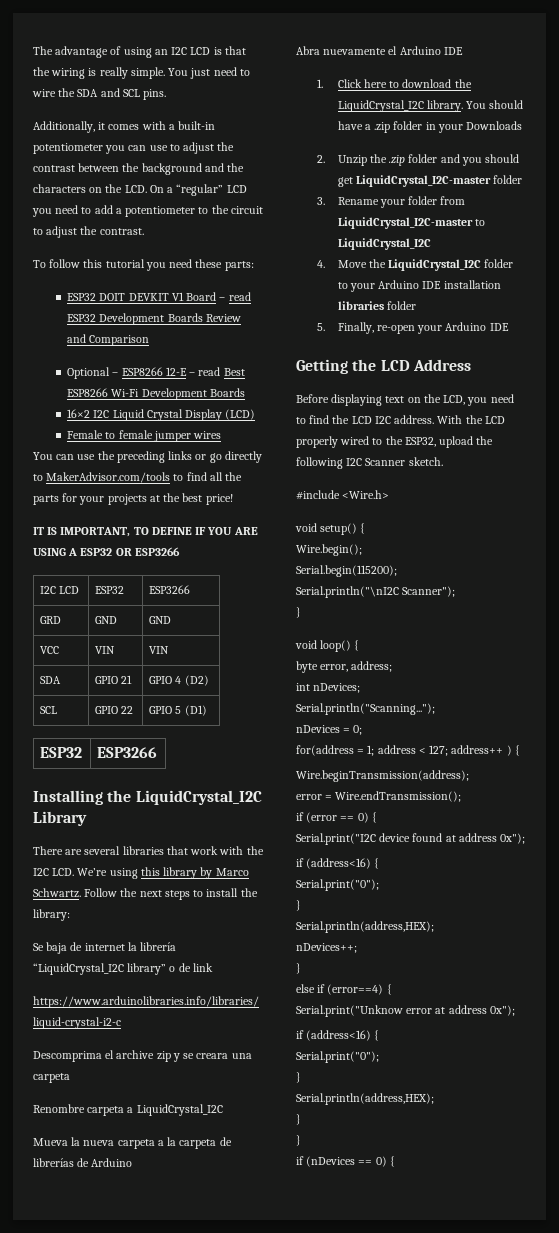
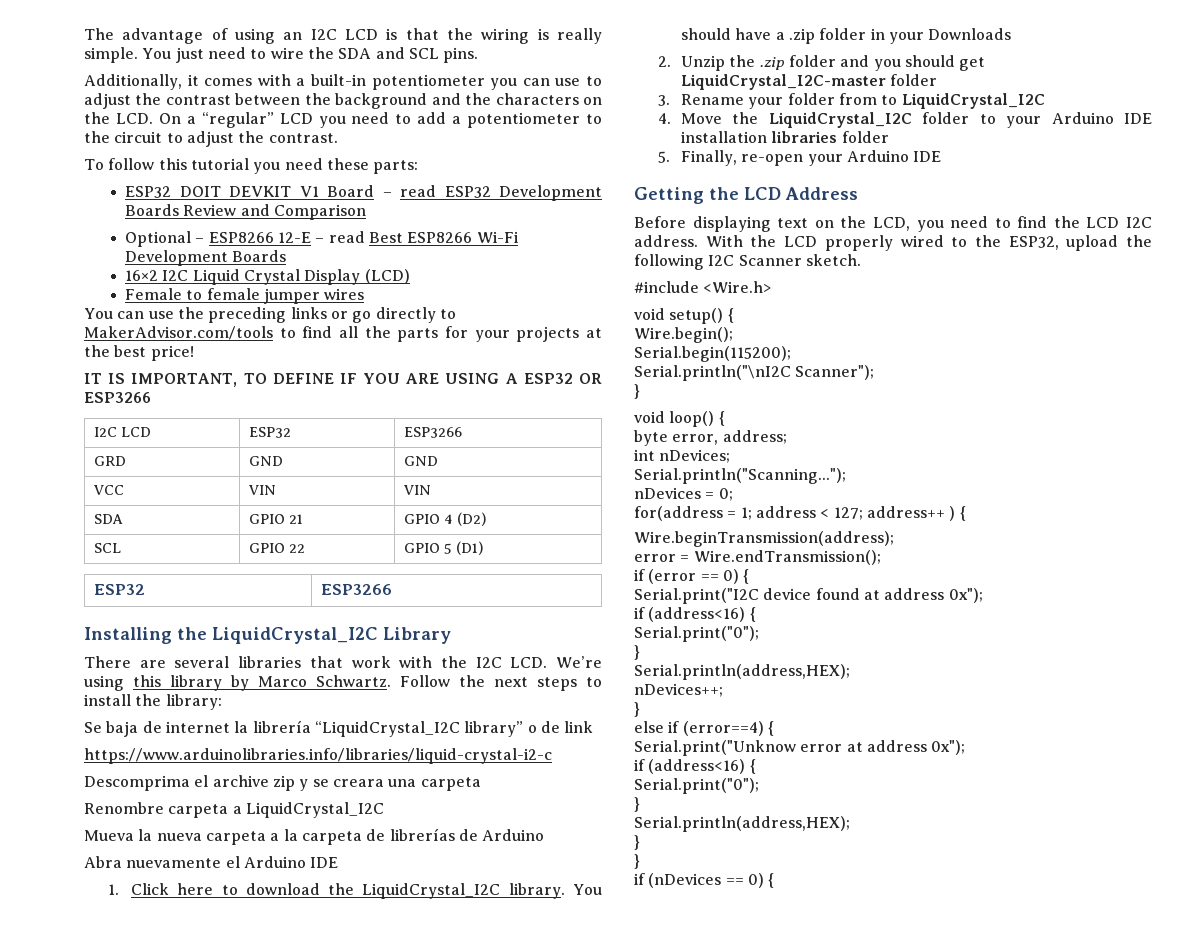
[337,217,473,229] LiquidCrystal_I2C-master -> (877, 99) none

